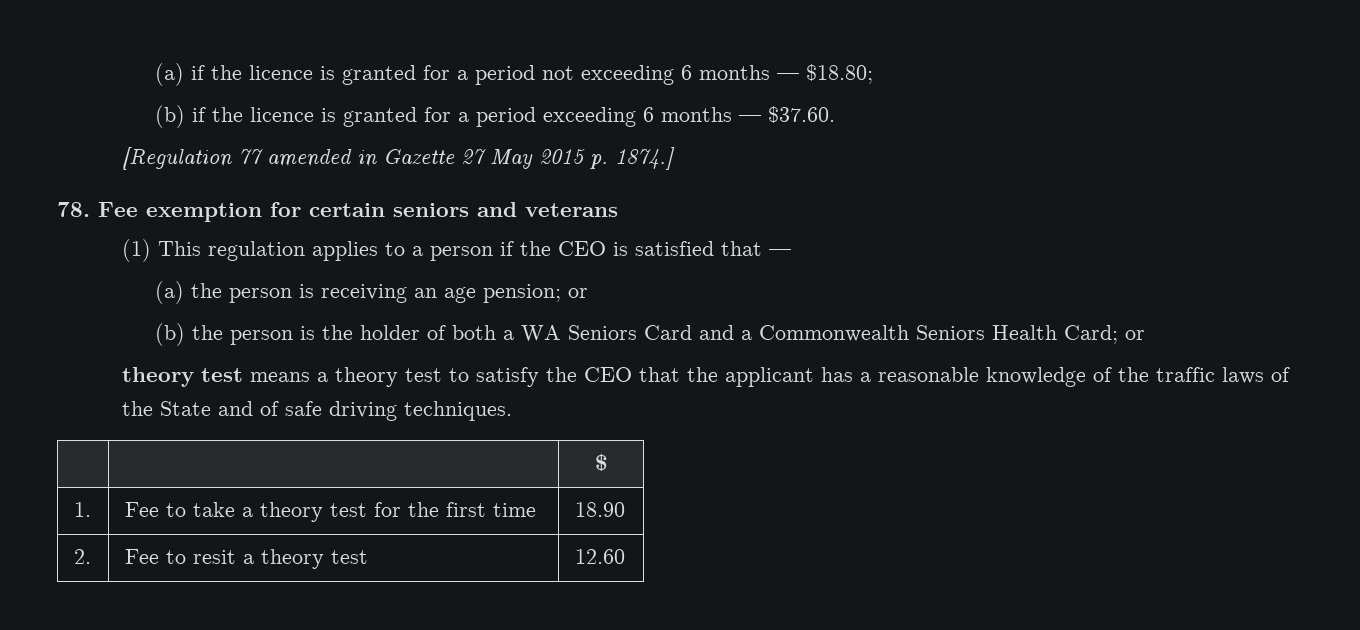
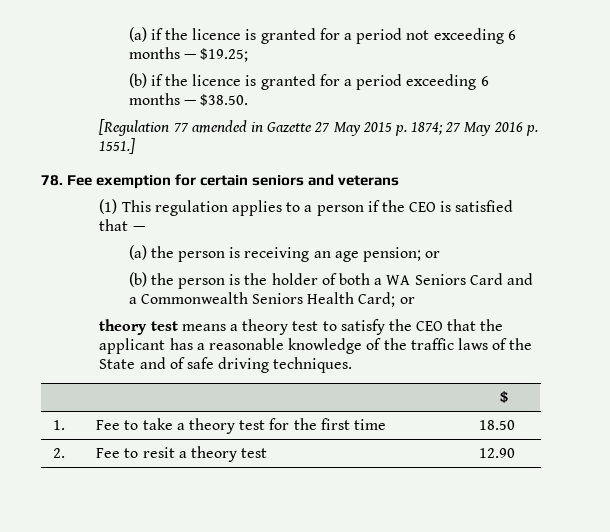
[805,64,873,84] $18.80; -> [200,48,249,62] $19.25;
[767,106,835,123] $37.60. -> [200,94,249,106] $38.50.
[615,147,676,170] 1874.] -> [411,122,538,136] [99,138,136,154] 1874; 27 May 2016 p. 1551.]
[574,502,625,517] 18.90 -> [479,420,516,430] 18.50
[574,549,625,564] 12.60 -> [479,448,516,458] 12.90

